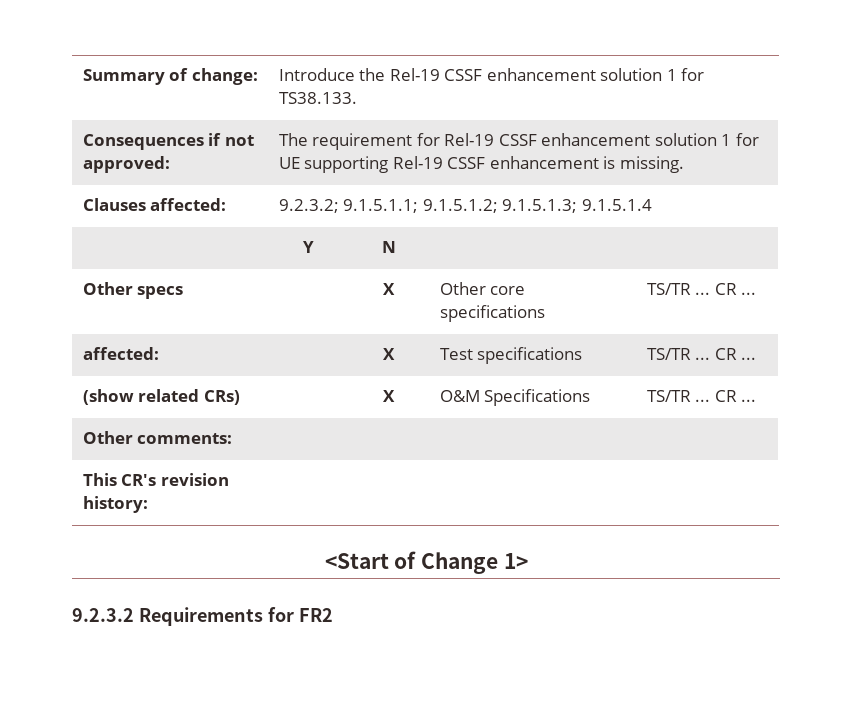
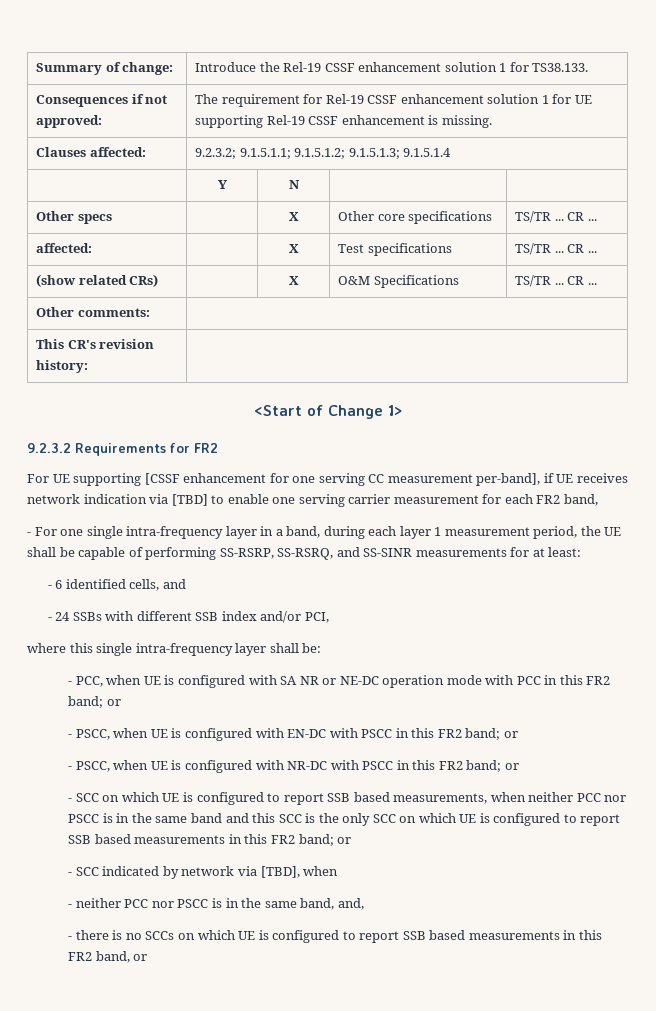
(333, 615) none -> [27,473,628,486] [27,494,598,507] [27,526,622,539] [27,547,582,560] [47,579,186,591] [47,611,329,623] [27,643,322,656] [68,675,611,688] [68,696,121,708] [68,728,518,741] [68,760,519,773] [68,792,627,805] [68,813,621,826] [68,834,352,846] [68,866,339,879] [68,898,364,910] [68,930,602,943] [68,951,148,963] // For UE supporting [CSSF enhancement for one serving CC measurement per-band], if UE receives network indication via [TBD] to enable one serving carrier measurement for each FR2 band, // - For one single intra-frequency layer in a band, during each layer 1 measurement period, the UE shall be capable of performing SS-RSRP, SS-RSRQ, and SS-SINR measurements for at least: // - 6 identified cells, and // - 24 SSBs with different SSB index and/or PCI, // where this single intra-frequency layer shall be: // - PCC, when UE is configured with SA NR or NE-DC operation mode with PCC in this FR2 band; or // - PSCC, when UE is configured with EN-DC with PSCC in this FR2 band; or // - PSCC, when UE is configured with NR-DC with PSCC in this FR2 band; or // - SCC on which UE is configured to report SSB based measurements, when neither PCC nor PSCC is in the same band and this SCC is the only SCC on which UE is configured to report SSB based measurements in this FR2 band; or // - SCC indicated by network via [TBD], when // - neither PCC nor PSCC is in the same band, and, // - there is no SCCs on which UE is configured to report SSB based measurements in this FR2 band, or

